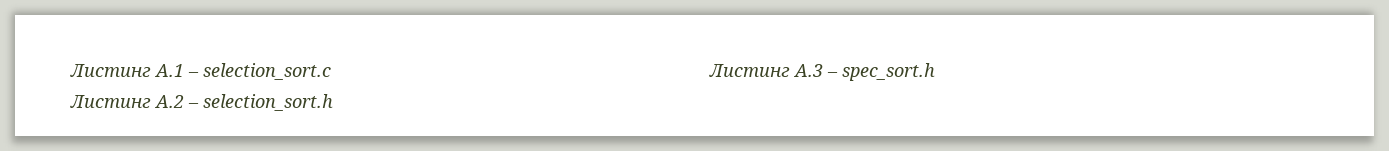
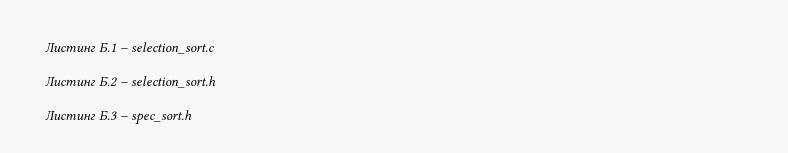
[70,64,184,77] Листинг А.1 -> [45,42,116,52] Листинг Б.1
[154,95,184,108] А.2 -> [99,77,118,87] Б.2
[793,64,823,77] А.3 -> [99,111,117,120] Б.3

